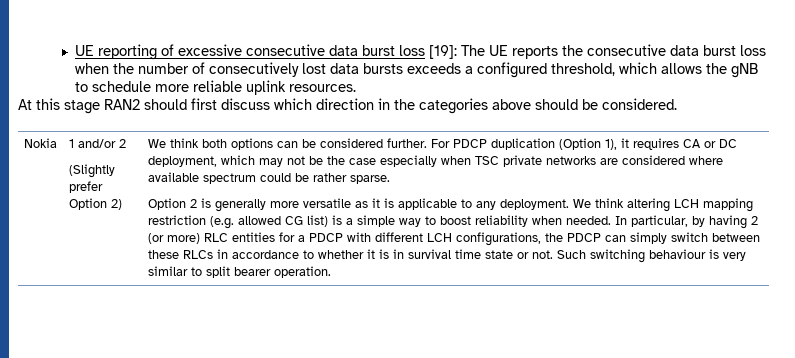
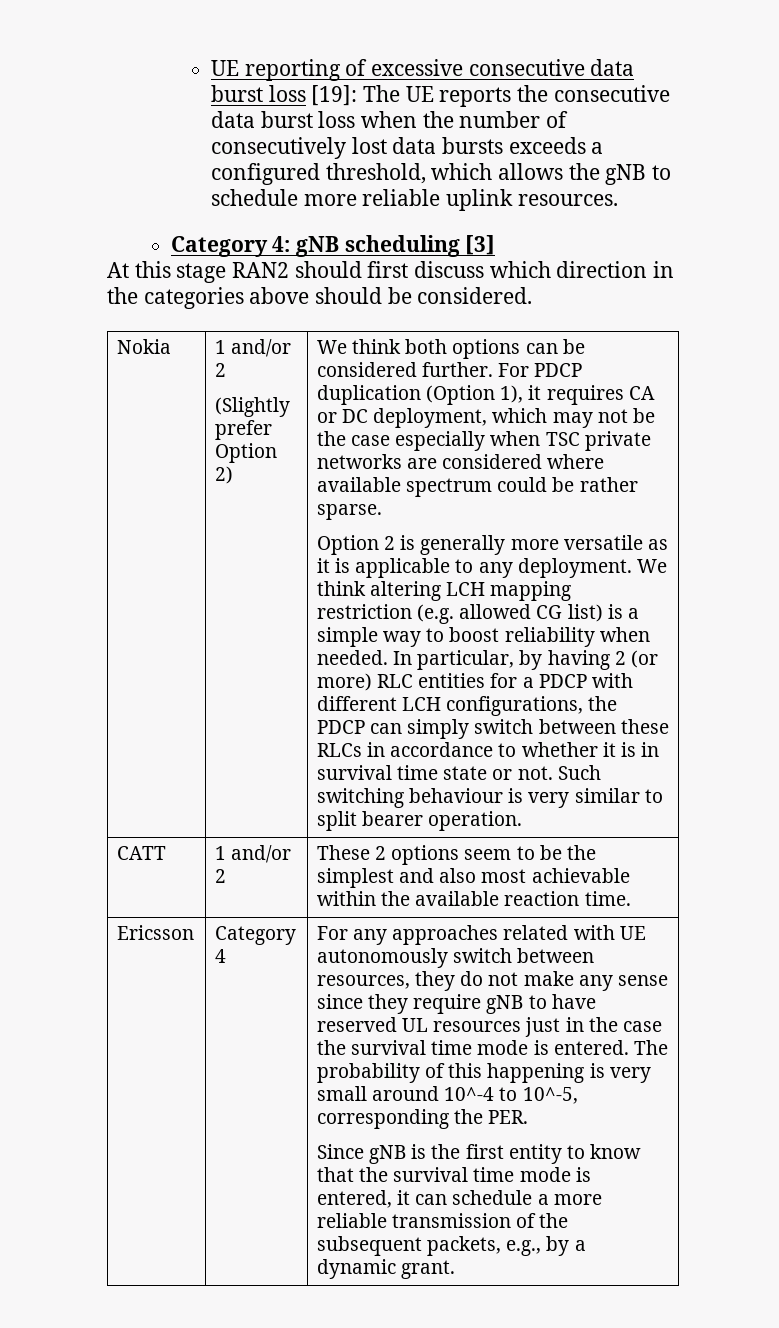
(357, 88) none -> [170,235,496,257] // Category 4: gNB scheduling [3]
(331, 272) none -> [117,846,167,860] [215,845,292,863] [215,869,227,883] [317,845,596,865] [317,868,630,888] [317,891,631,906] [117,925,195,940] [215,926,297,945] [215,949,227,963] [317,925,646,945] [317,948,595,968] [317,971,668,991] [317,994,596,1014] [317,1017,662,1037] [317,1040,668,1055] [317,1063,651,1083] [317,1086,578,1104] [317,1109,529,1129] [317,1144,641,1164] [317,1167,591,1182] [317,1190,602,1208] [317,1213,569,1228] [317,1236,586,1256] [317,1259,456,1279] // CATT | 1 and/or 2 | These 2 options seem to be the simplest and also most achievable within the available reaction time. // Ericsson | Category 4 | For any approaches related with UE autonomously switch between resources, they do not make any sense since they require gNB to have reserved UL resources just in the case the survival time mode is entered. The probability of this happening is very small around 10^-4 to 10^-5, corresponding the PER. // Since gNB is the first entity to know that the survival time mode is entered, it can schedule a more reliable transmission of the subsequent packets, e.g., by a dynamic grant.

